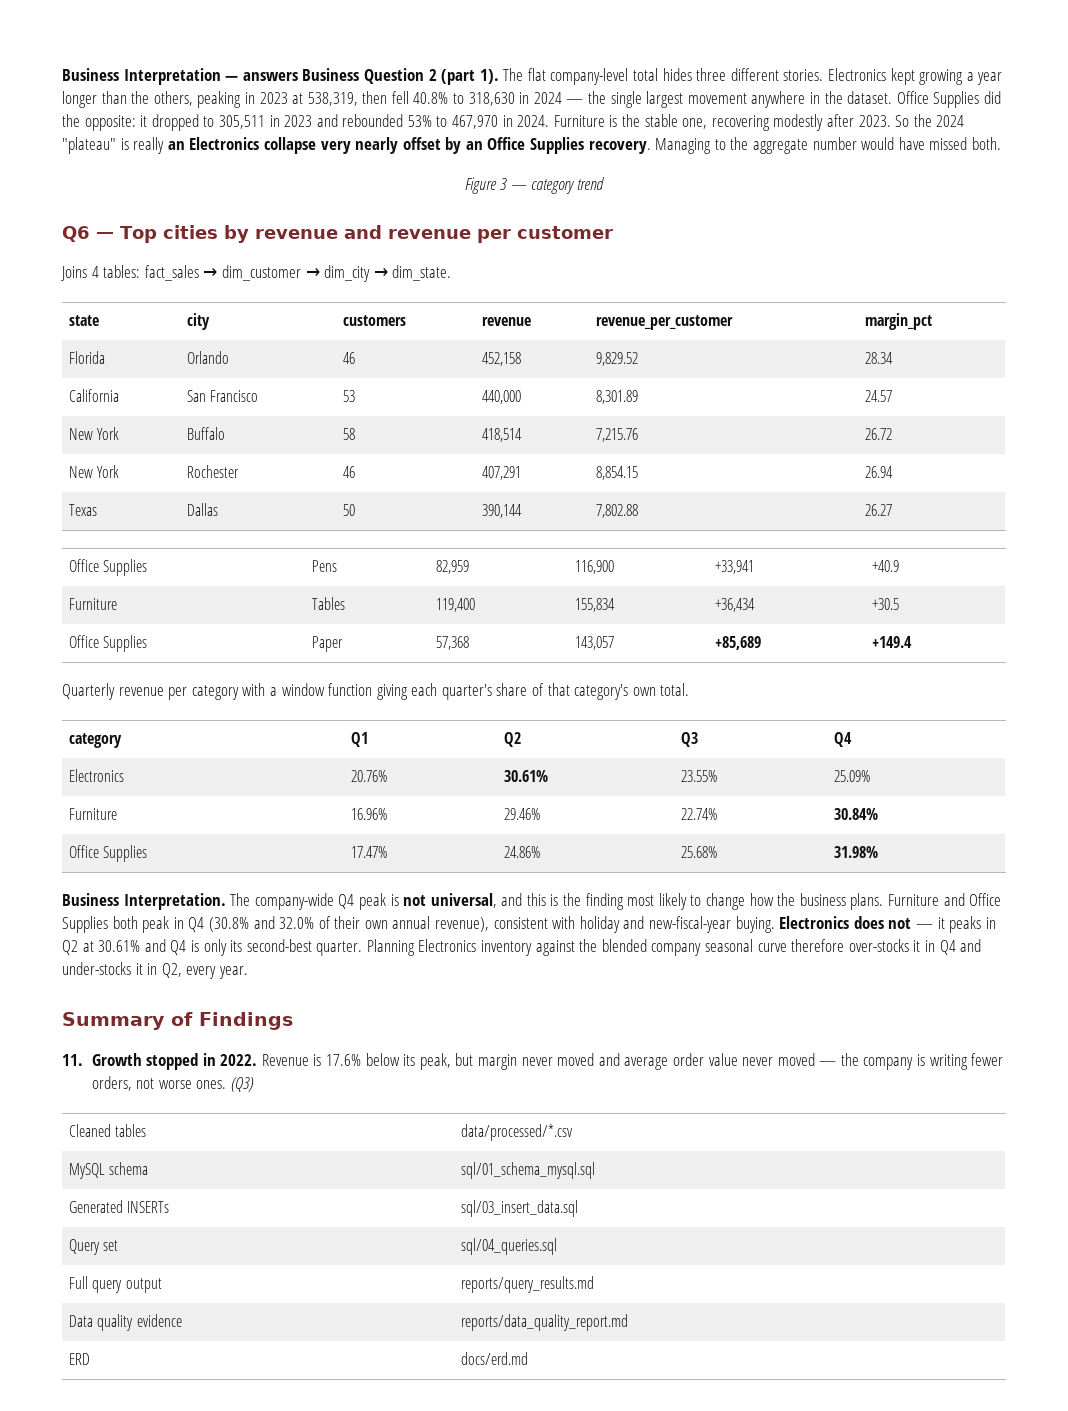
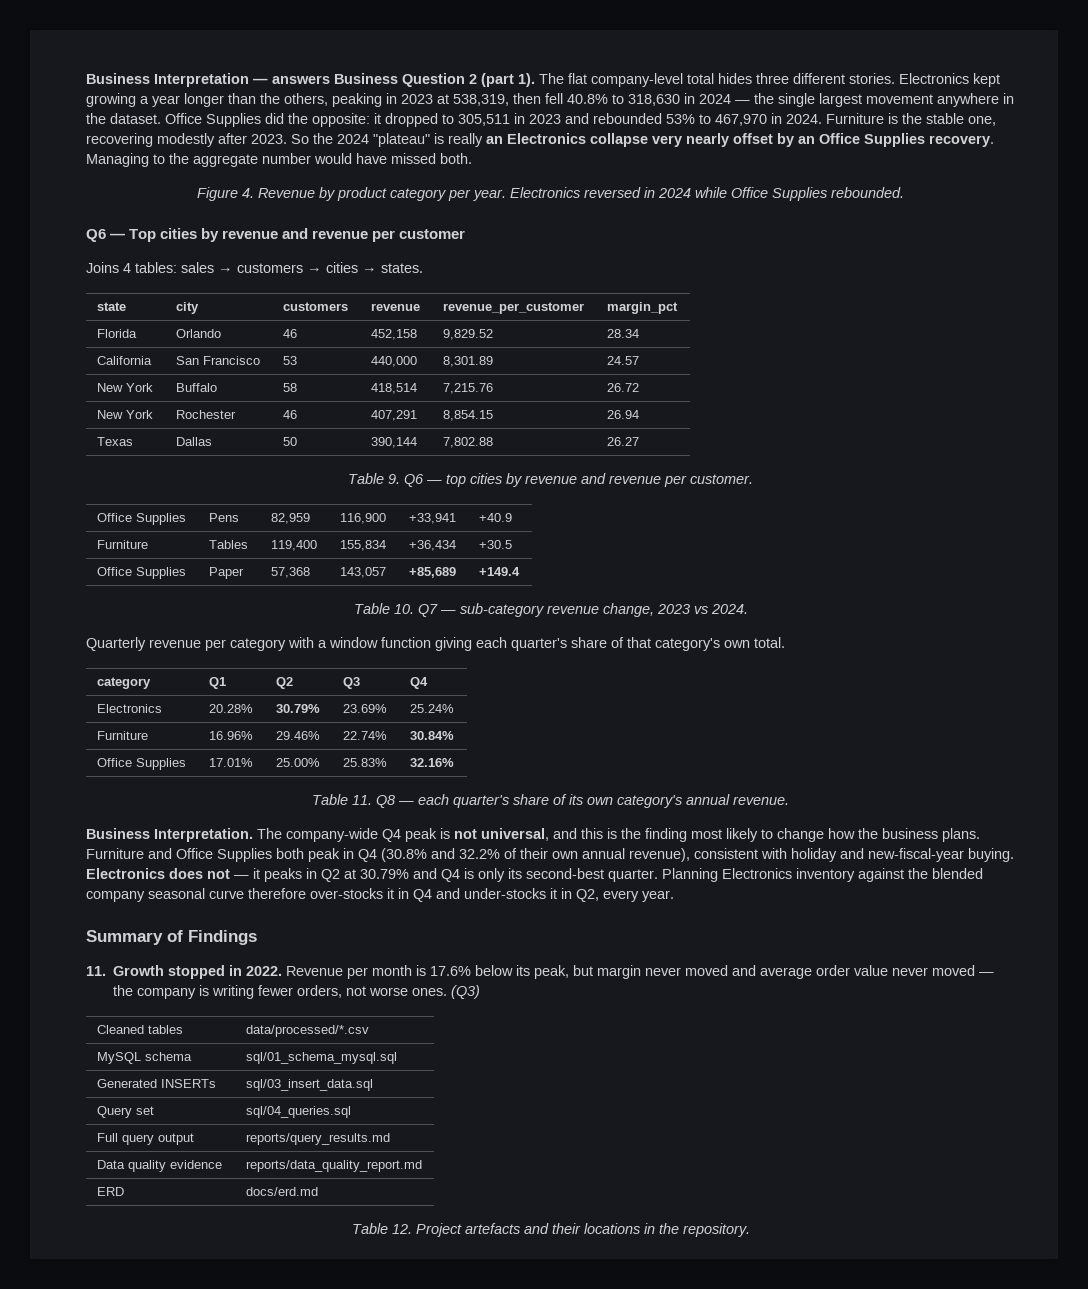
[500,177,605,194] 3 — category trend -> [242,187,904,201] 4. Revenue by product category per year. Electronics reversed in 2024 while Office Supplies rebounded.
[144,265,452,282] fact_sales → dim_customer → dim_city → dim_state. -> [181,262,423,273] sales → customers → cities → states.
(893, 510) none -> [348,473,753,487] // Table 9. Q6 — top cities by revenue and revenue per customer.
(913, 642) none -> [353,603,748,617] // Table 10. Q7 — sub-category revenue change, 2023 vs 2024.
[351,770,388,782] [504,770,549,782] [681,770,718,782] [834,770,871,782] 20.76% | 30.61% | 23.55% | 25.09% -> [208,704,253,713] [275,704,320,713] [342,704,387,713] [409,704,454,713] 20.28% | 30.79% | 23.69% | 25.24%
[351,846,388,858] [504,846,541,858] [681,846,718,858] [834,846,879,858] 17.47% | 24.86% | 25.68% | 31.98% -> [208,758,253,767] [275,758,320,767] [342,758,387,767] [409,758,454,767] [312,794,789,808] 17.01% | 25.00% | 25.83% | 32.16% // Table 11. Q8 — each quarter's share of its own category's annual revenue.
[279,917,315,929] 32.0% -> [459,849,500,859] 32.2%
[98,940,141,952] 30.61% -> [360,869,409,879] 30.79%
(309, 1060) none -> [347,965,413,979] per month
(529, 1358) none -> [351,1223,750,1237] // Table 12. Project artefacts and their locations in the repository.

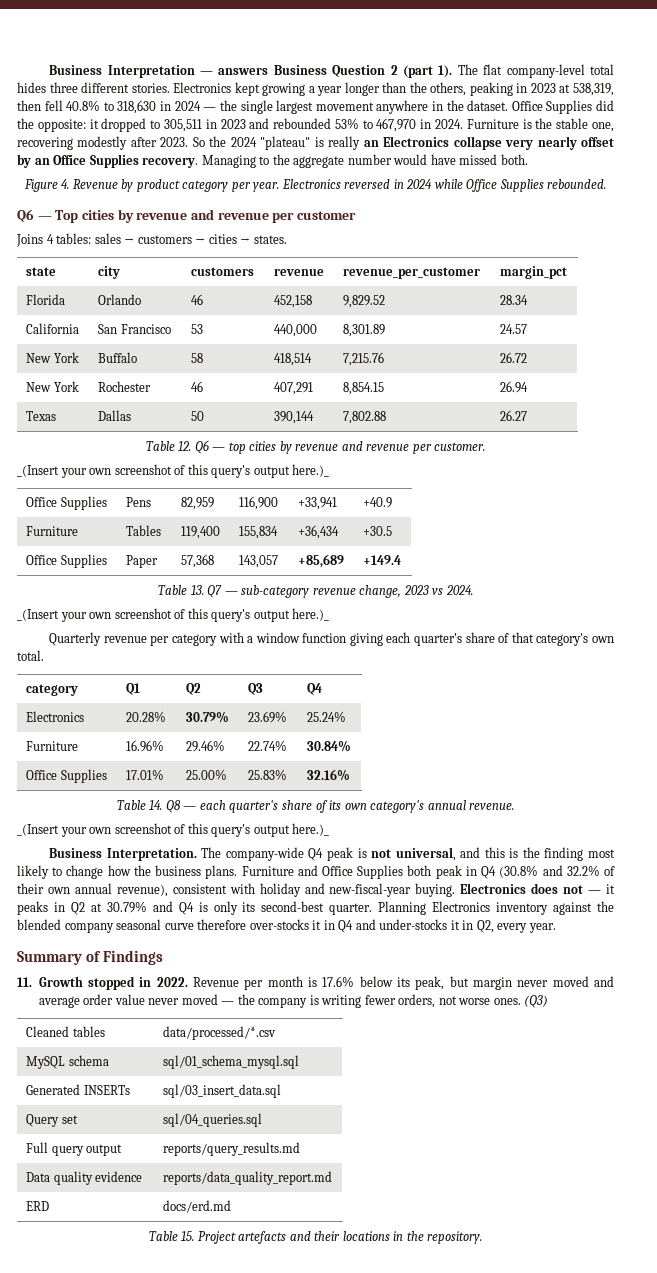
[388,474,400,484] 9. -> [178,441,192,451] 12.
(753, 479) none -> [17,464,330,478] // _(Insert your own screenshot of this query's output here.)_
[393,604,414,614] 10. -> [190,585,204,595] 13.
(748, 609) none -> [17,608,330,622] // _(Insert your own screenshot of this query's output here.)_
[352,795,372,805] 11. -> [149,800,163,810] 14.
(789, 800) none -> [17,823,330,837] // _(Insert your own screenshot of this query's output here.)_
[391,1224,412,1234] 12. -> [181,1231,195,1241] 15.

